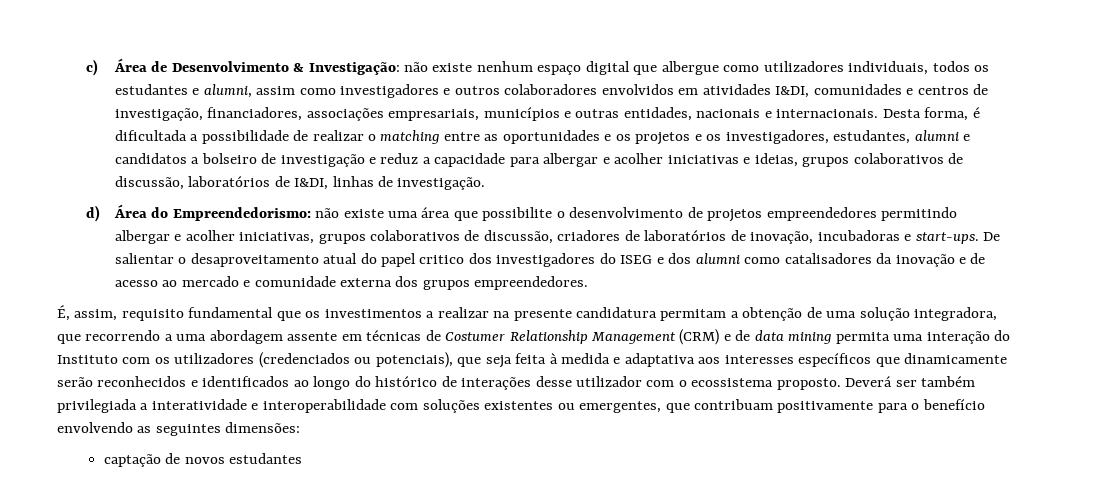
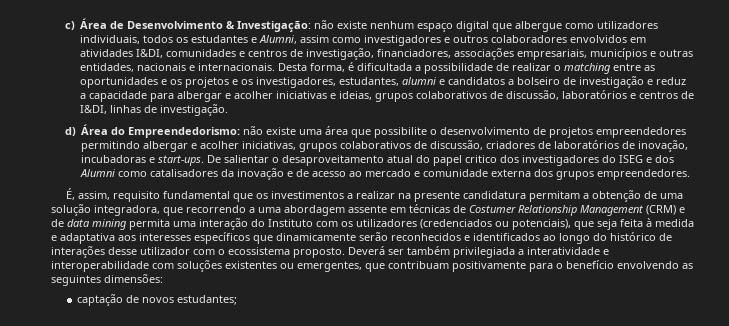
[203,84,252,98] alumni, -> [259,35,298,44] Alumni,
(271, 181) none -> [630,91,679,99] e centros
[695,253,740,264] alumni -> [80,169,116,177] Alumni
[229,453,303,464] estudantes -> [176,295,237,305] estudantes;

